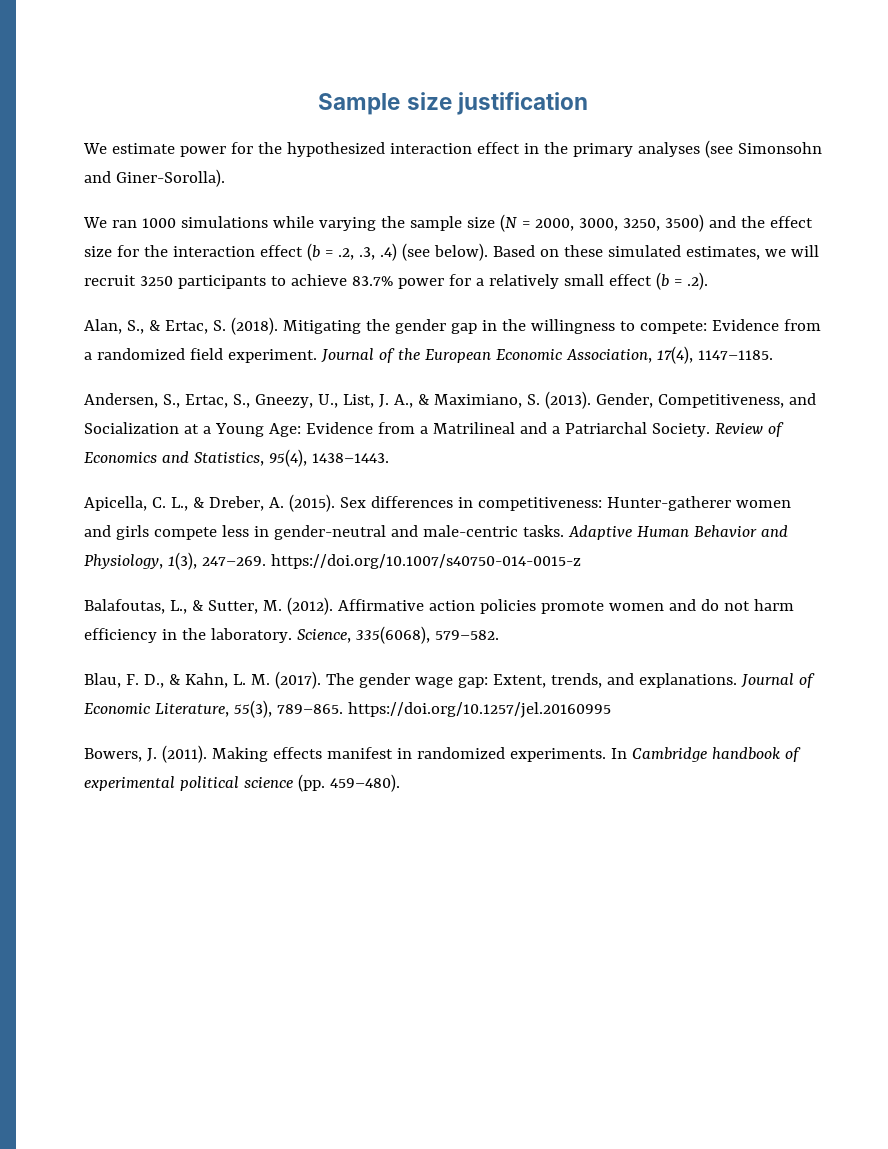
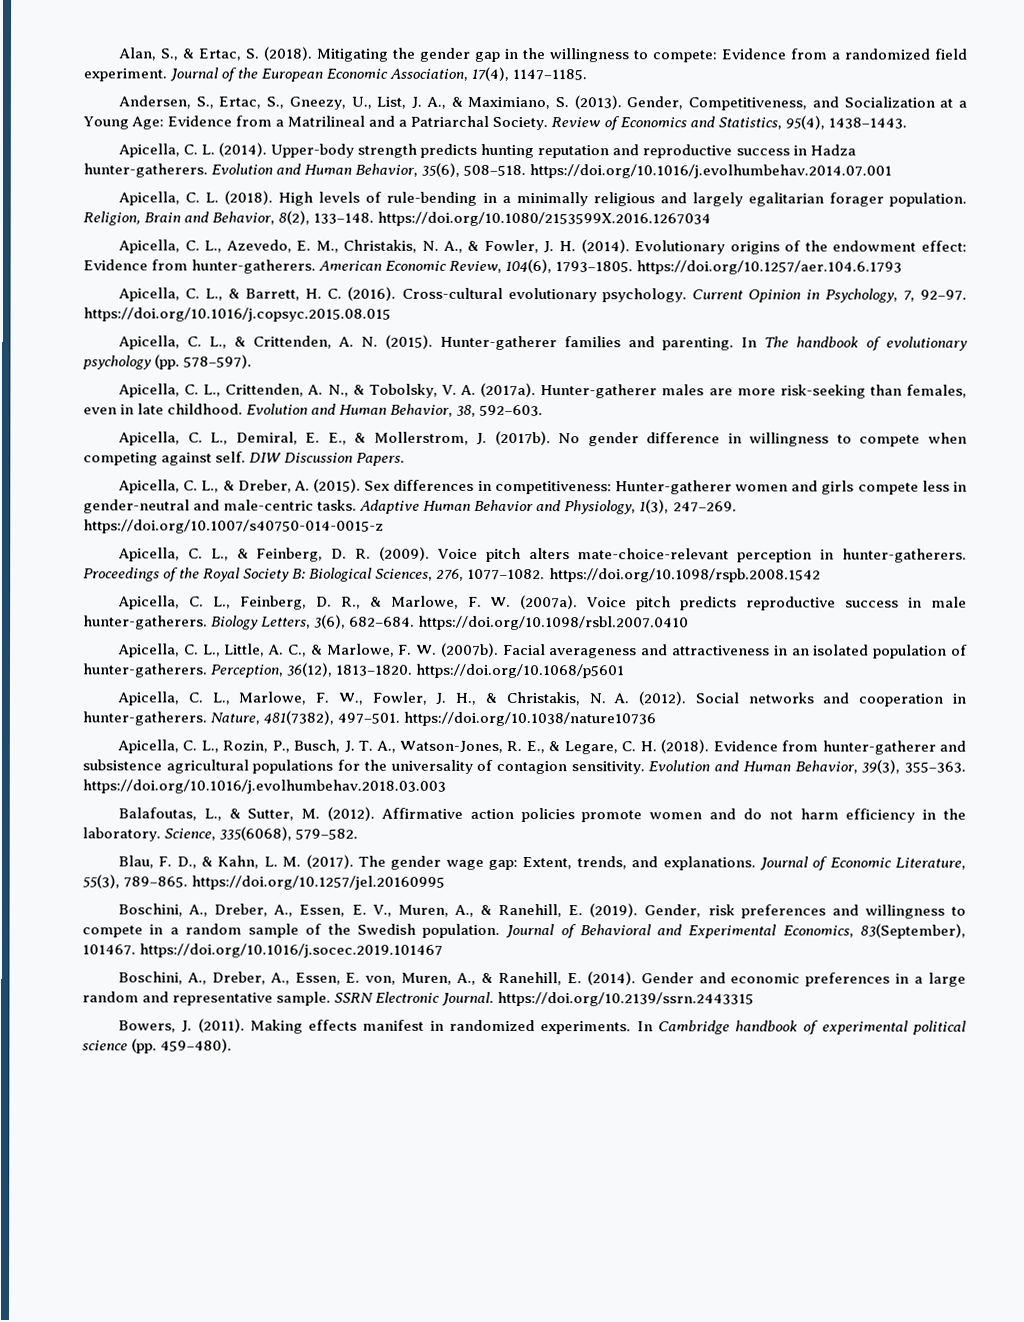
[318,92,588,115] [83,140,822,158] [84,169,225,187] [83,214,813,232] [84,243,819,261] [84,272,708,290] Sample size justification // We estimate power for the hypothesized interaction effect in the primary analyses (see Simonsohn and Giner-Sorolla). // We ran 1000 simulations while varying the sample size (N = 2000, 3000, 3250, 3500) and the effect size for the interaction effect (b = .2, .3, .4) (see below). Based on these simulated estimates, we will recruit 3250 participants to achieve 83.7% power for a relatively small effect (b = .2). // -> (117, 54) none
(389, 458) none -> [117,142,856,159] [83,162,893,179] [117,190,967,207] [83,210,712,227] [117,239,968,255] [83,258,903,275] [117,286,967,303] [83,307,391,322] [117,334,968,351] [82,354,253,370] [117,382,967,399] [83,403,544,417] [117,430,968,447] [83,451,406,466] // Apicella, C. L. (2014). Upper-body strength predicts hunting reputation and reproductive success in Hadza hunter-gatherers. Evolution and Human Behavior, 35(6), 508–518. https://doi.org/10.1016/j.evolhumbehav.2014.07.001 // Apicella, C. L. (2018). High levels of rule-bending in a minimally religious and largely egalitarian forager population. Religion, Brain and Behavior, 8(2), 133–148. https://doi.org/10.1080/2153599X.2016.1267034 // Apicella, C. L., Azevedo, E. M., Christakis, N. A., & Fowler, J. H. (2014). Evolutionary origins of the endowment effect: Evidence from hunter-gatherers. American Economic Review, 104(6), 1793–1805. https://doi.org/10.1257/aer.104.6.1793 // Apicella, C. L., & Barrett, H. C. (2016). Cross-cultural evolutionary psychology. Current Opinion in Psychology, 7, 92–97. https://doi.org/10.1016/j.copsyc.2015.08.015 // Apicella, C. L., & Crittenden, A. N. (2015). Hunter-gatherer families and parenting. In The handbook of evolutionary psychology (pp. 578–597). // Apicella, C. L., Crittenden, A. N., & Tobolsky, V. A. (2017a). Hunter-gatherer males are more risk-seeking than females, even in late childhood. Evolution and Human Behavior, 38, 592–603. // Apicella, C. L., Demiral, E. E., & Mollerstrom, J. (2017b). No gender difference in willingness to compete when competing against self. DIW Discussion Papers.
(581, 561) none -> [117,546,967,563] [83,567,822,583] [117,595,968,611] [83,614,690,631] [117,642,969,659] [82,662,625,679] [116,691,967,707] [82,710,657,727] [116,739,967,755] [82,759,966,775] [82,779,446,794] // Apicella, C. L., & Feinberg, D. R. (2009). Voice pitch alters mate-choice-relevant perception in hunter-gatherers. Proceedings of the Royal Society B: Biological Sciences, 276, 1077–1082. https://doi.org/10.1098/rspb.2008.1542 // Apicella, C. L., Feinberg, D. R., & Marlowe, F. W. (2007a). Voice pitch predicts reproductive success in male hunter-gatherers. Biology Letters, 3(6), 682–684. https://doi.org/10.1098/rsbl.2007.0410 // Apicella, C. L., Little, A. C., & Marlowe, F. W. (2007b). Facial averageness and attractiveness in an isolated population of hunter-gatherers. Perception, 36(12), 1813–1820. https://doi.org/10.1068/p5601 // Apicella, C. L., Marlowe, F. W., Fowler, J. H., & Christakis, N. A. (2012). Social networks and cooperation in hunter-gatherers. Nature, 481(7382), 497–501. https://doi.org/10.1038/nature10736 // Apicella, C. L., Rozin, P., Busch, J. T. A., Watson-Jones, R. E., & Legare, C. H. (2018). Evidence from hunter-gatherer and subsistence agricultural populations for the universality of contagion sensitivity. Evolution and Human Behavior, 39(3), 355–363. https://doi.org/10.1016/j.evolhumbehav.2018.03.003
(611, 710) none -> [117,903,967,919] [82,923,966,939] [82,943,444,958] [117,971,966,987] [82,991,755,1007] // Boschini, A., Dreber, A., Essen, E. V., Muren, A., & Ranehill, E. (2019). Gender, risk preferences and willingness to compete in a random sample of the Swedish population. Journal of Behavioral and Experimental Economics, 83(September), 101467. https://doi.org/10.1016/j.socec.2019.101467 // Boschini, A., Dreber, A., Essen, E. von, Muren, A., & Ranehill, E. (2014). Gender and economic preferences in a large random and representative sample. SSRN Electronic Journal. https://doi.org/10.2139/ssrn.2443315

